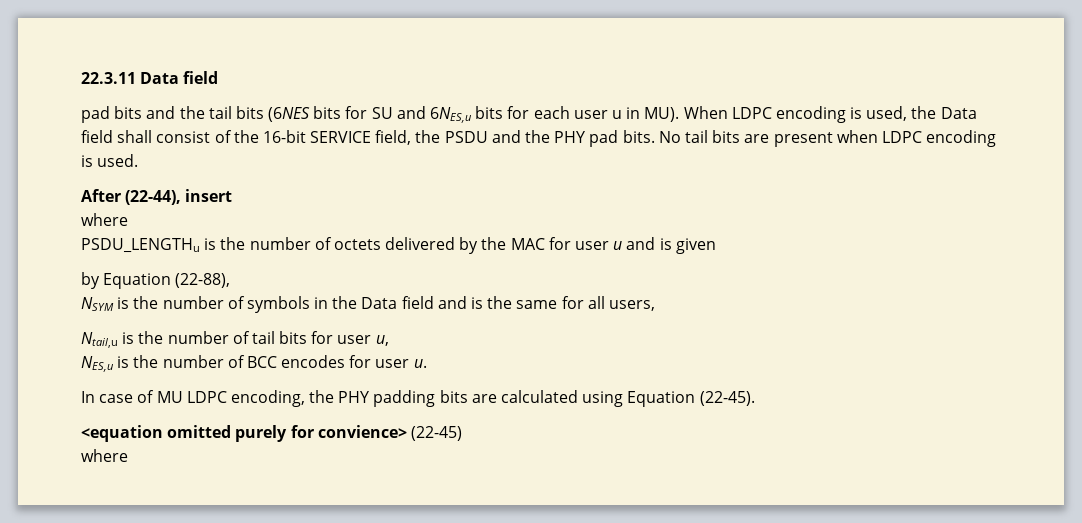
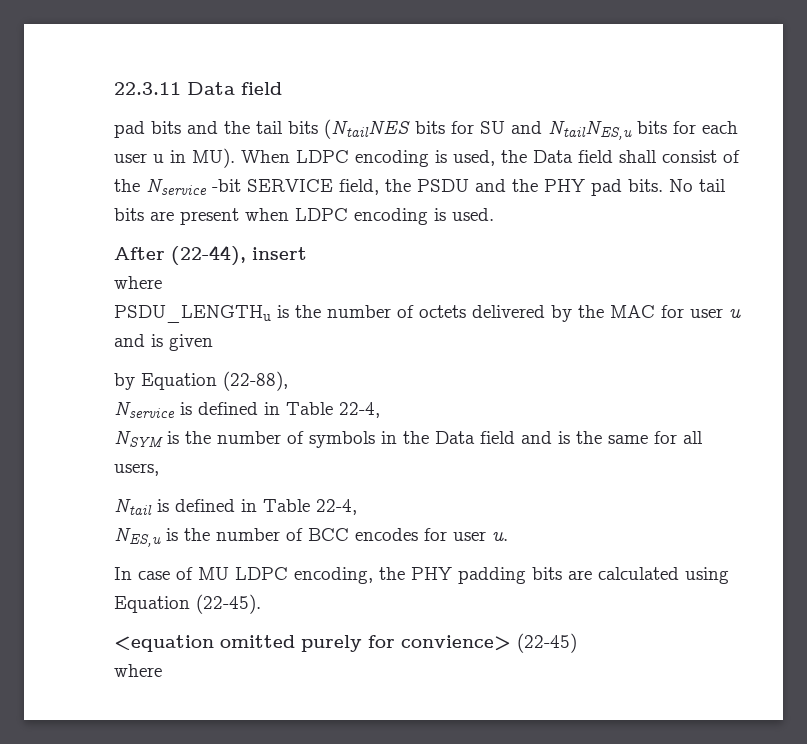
[268,107,311,122] (6NES -> [324,119,410,139] (NtailNES
[430,107,472,123] 6NES,u -> [548,120,632,140] NtailNES,u
[262,130,306,143] 16-bit -> [146,178,241,195] Nservice -bit
(231, 280) none -> [114,401,380,418] // Nservice is defined in Table 22-4,
[81,331,389,348] Ntail,u is the number of tail bits for user u, -> [114,498,357,515] Ntail is defined in Table 22-4,

